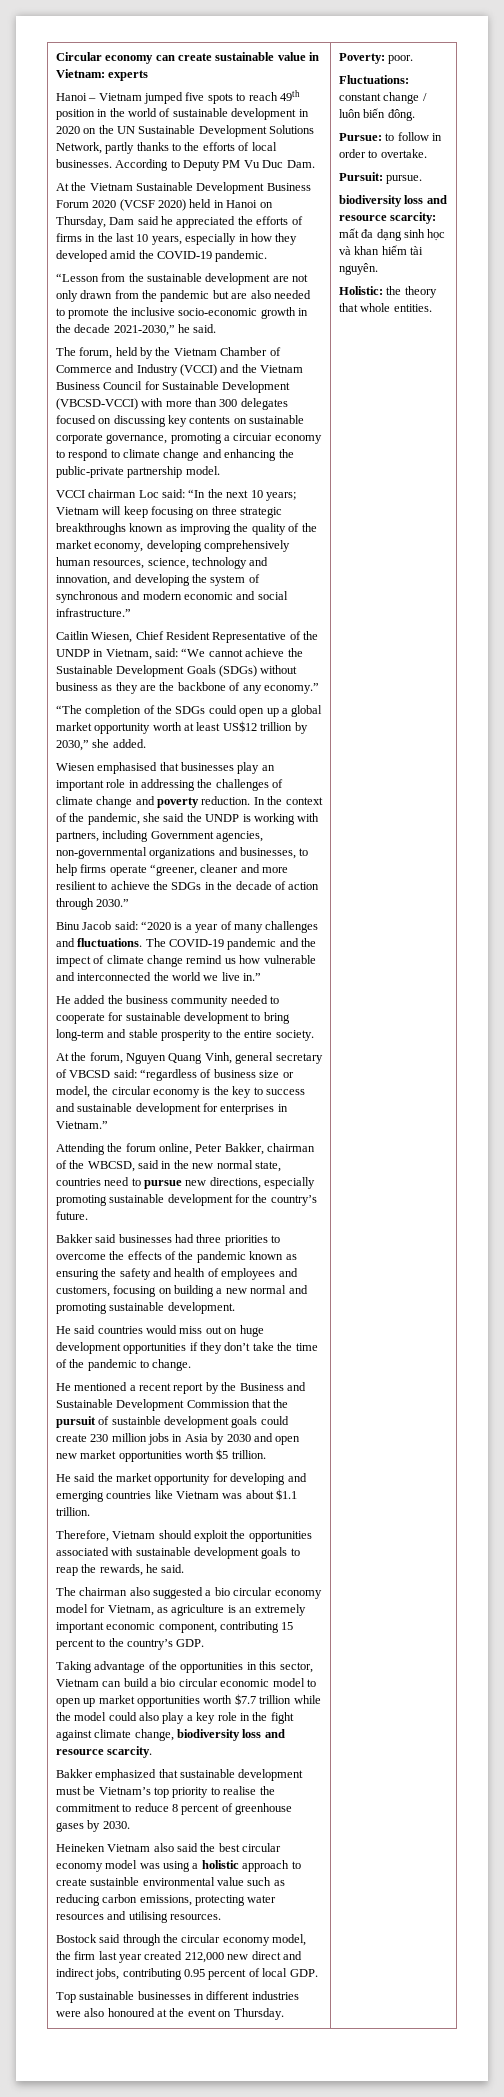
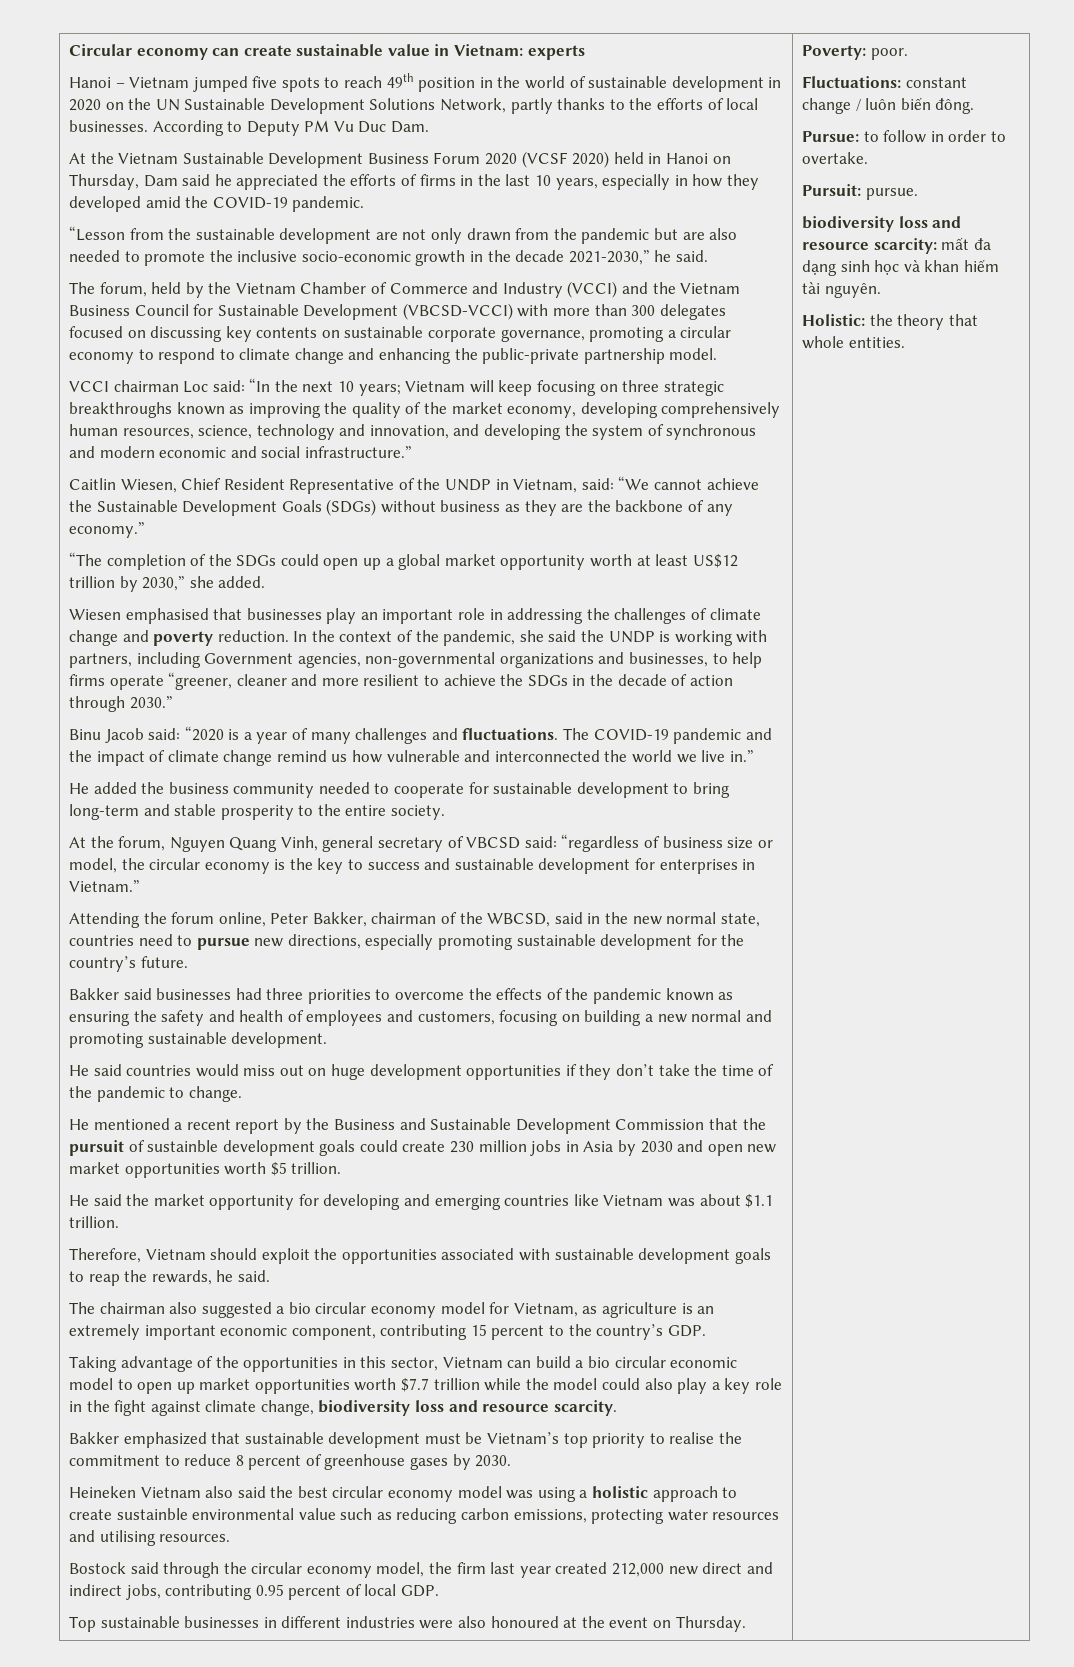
[233,433,273,441] circuiar -> [680,326,732,338] circular
[55,956,91,967] impect -> [96,751,145,766] impact

